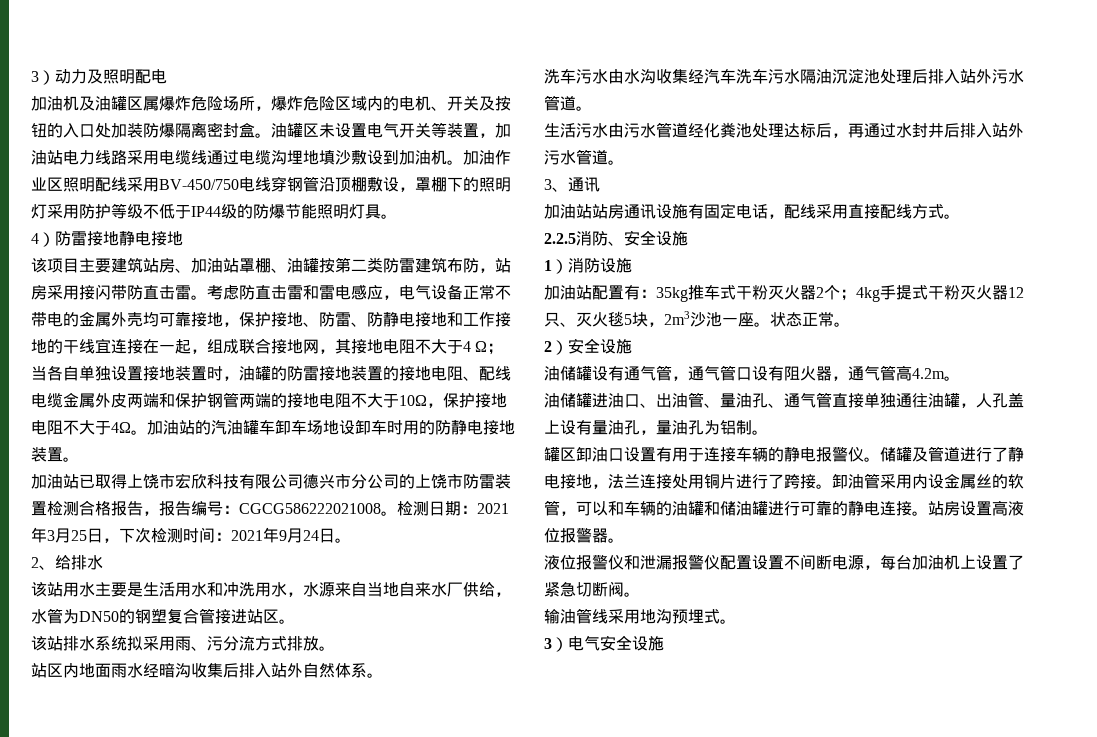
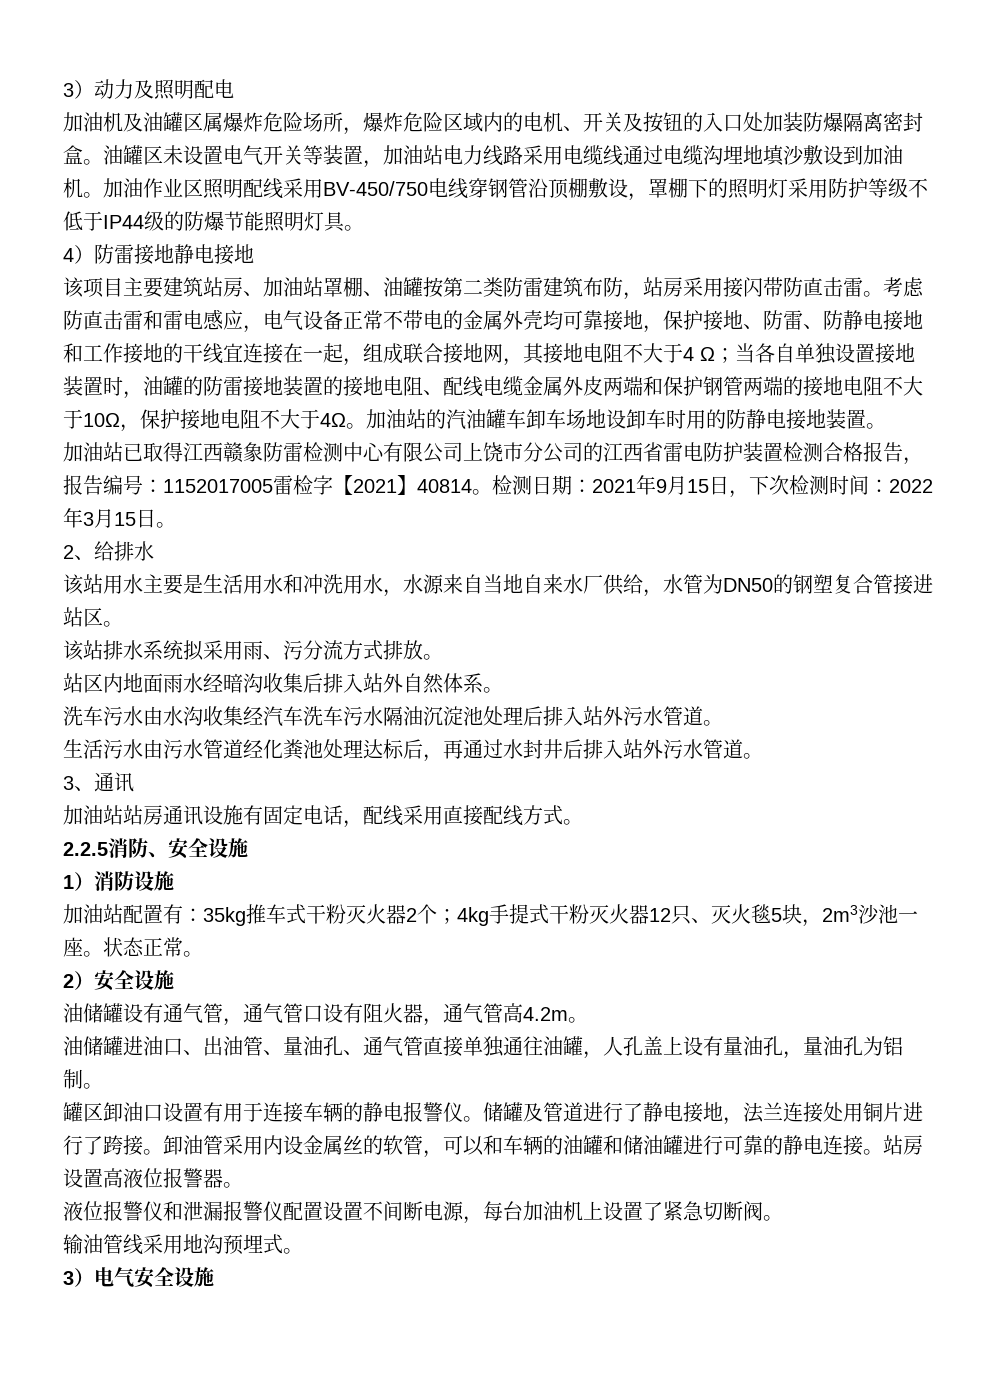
[127,473,239,489] 上饶市宏欣科技 -> [183,442,385,463] 江西赣象防雷检测中心
[303,474,335,489] 德兴 -> [463,442,503,462] 上饶
[415,473,495,489] 上饶市防雷 -> [603,442,743,462] 江西省雷电防护
[239,503,381,514] CGCG586222021008 -> [163,475,472,495] 1152017005雷检字【2021】40814
[47,528,87,543] 3月25 -> [656,476,709,495] 9月15
[231,527,319,543] 2021年9月24 -> [889,479,933,493] [63,508,136,528] 2022年3月15

